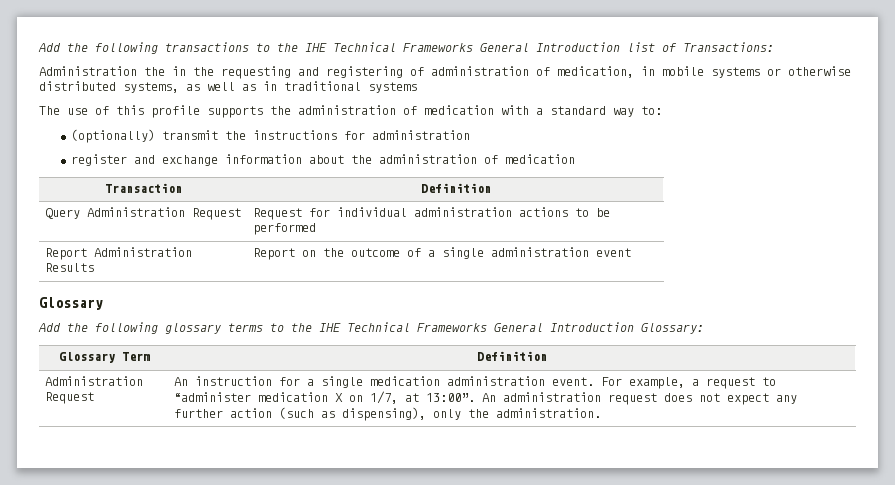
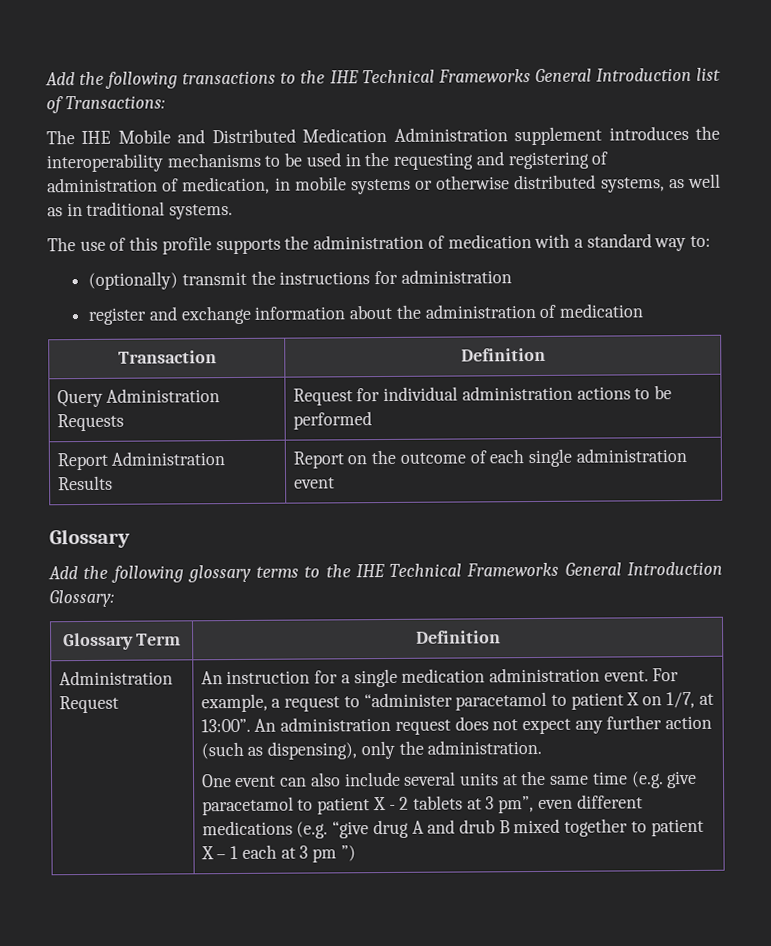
[39,66,165,76] Administration the -> [46,125,720,146] [46,152,341,173] The IHE Mobile and Distributed Medication Administration supplement introduces the interoperability mechanisms to be used
[368,82,417,93] systems -> [169,204,234,220] systems.
[191,208,241,220] Request -> [56,413,124,432] Requests
[427,250,435,257] a -> [489,449,525,464] each
[257,392,328,402] medication -> [455,691,624,711] paracetamol to patient
(601, 413) none -> [200,770,698,789] [201,794,643,816] [201,818,704,839] [200,844,356,863] // One event can also include several units at the same time (e.g. give paracetamol to patient X - 2 tablets at 3 pm”, even different medications (e.g. “give drug A and drub B mixed together to patient X – 1 each at 3 pm ”)

